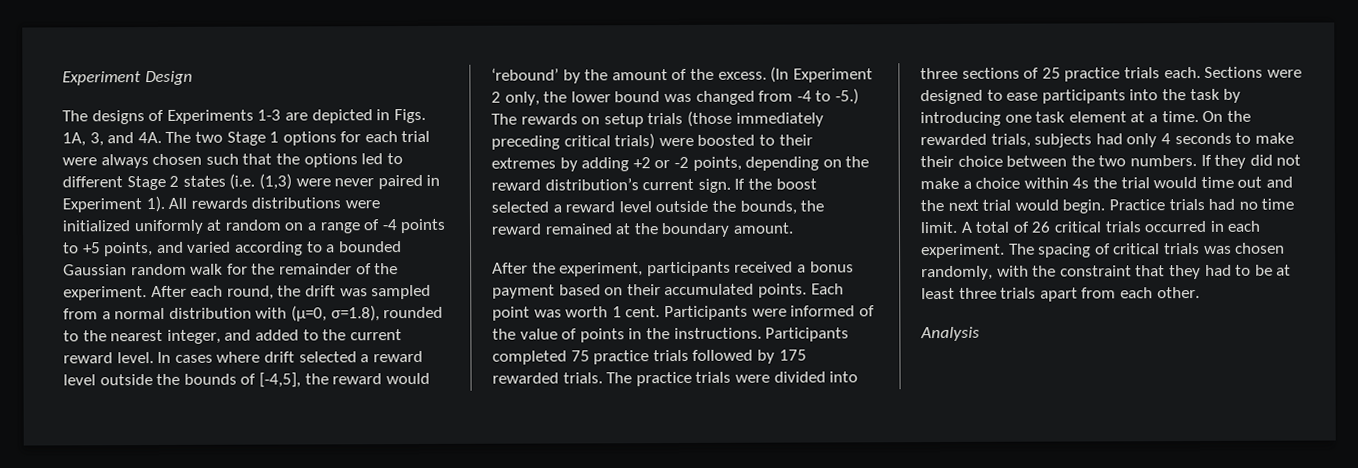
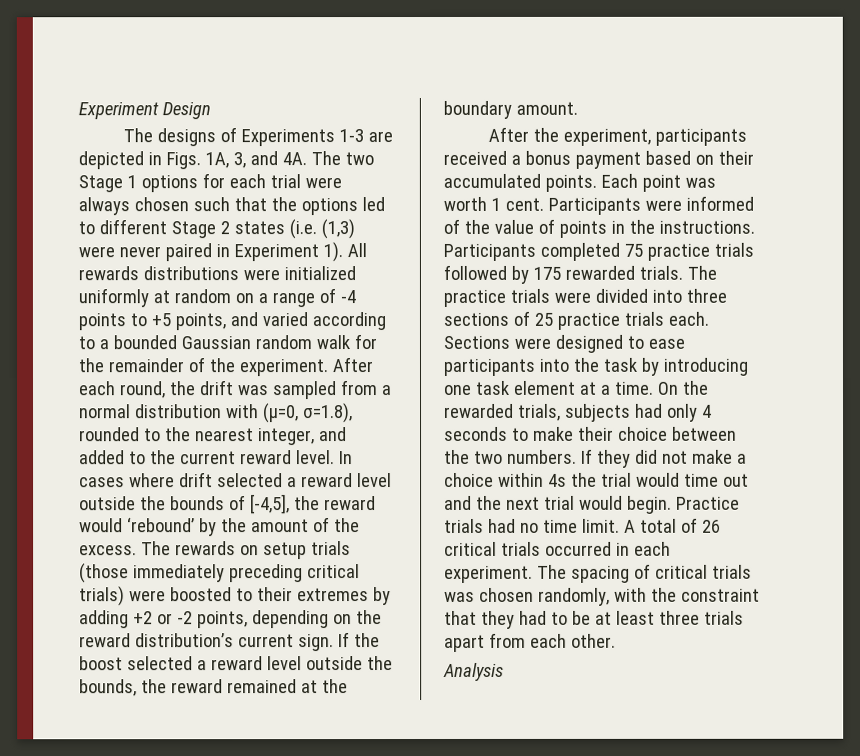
[770,66,873,83] [491,88,859,106] (In Experiment 2 only, the lower bound was changed from -4 to -5.) -> (137, 550) none

